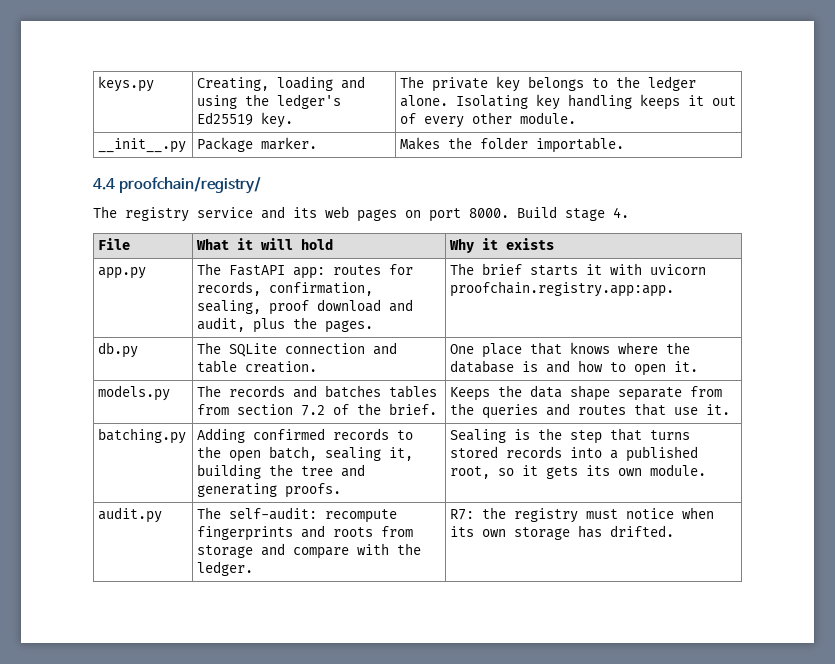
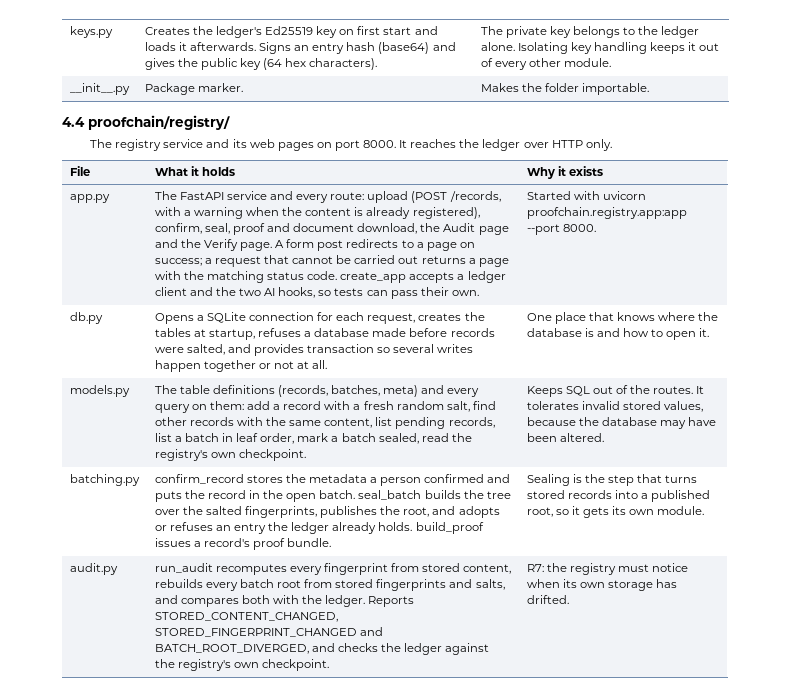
[197,76,366,91] [197,94,342,109] [197,112,294,128] Creating, loading and using the ledger's Ed25519 key. -> [144,26,438,38] [144,42,456,54] [144,58,378,70] Creates the ledger's Ed25519 key on first start and loads it afterwards. Signs an entry hash (base64) and gives the public key (64 hex characters).
[517,206,629,221] Build stage 4. -> [399,139,612,151] It reaches the ledger over HTTP only.
[261,238,334,250] will hold -> [201,167,235,176] holds
[293,264,414,279] [197,281,374,296] [197,299,414,315] [197,317,374,333] [450,263,707,276] [450,281,675,297] [98,342,139,358] [197,342,398,357] [197,360,318,373] app: routes for records, confirmation, sealing, proof download and audit, plus the pages. | The brief starts it with uvicorn proofchain.registry.app:app. // db.py | The SQLite connection and table creation. -> [226,191,501,203] [154,207,480,219] [154,223,509,235] [154,239,475,251] [154,255,509,267] [154,271,506,283] [154,287,479,299] [526,191,646,200] [526,207,687,219] [526,224,596,235] [69,312,103,324] [154,312,485,324] [154,328,495,340] [154,344,474,356] [154,360,328,372] service and every route: upload (POST /records, with a warning when the content is already registered), confirm, seal, proof and document download, the Audit page and the Verify page. A form post redirects to a page on success; a request that cannot be carried out returns a page with the matching status code. create_app accepts a ledger client and the two AI hooks, so tests can pass their own. | Started with uvicorn proofchain.registry.app:app --port 8000. // db.py | Opens a SQLite connection for each request, creates the tables at startup, refuses a database made before records were salted, and provides transaction so several writes happen together or not at all.
[229,385,438,398] [197,403,438,416] [450,385,723,401] [450,403,731,419] [98,428,187,444] [197,428,414,443] [197,446,414,462] [197,464,366,479] [197,483,342,498] records and batches tables from section 7.2 of the brief. | Keeps the data shape separate from the queries and routes that use it. // batching.py | Adding confirmed records to the open batch, sealing it, building the tree and generating proofs. -> [179,385,480,397] [154,401,496,413] [154,417,495,429] [154,433,472,444] [154,449,306,461] [526,385,705,397] [526,401,704,412] [526,417,717,429] [526,433,604,442] [69,474,140,486] [154,474,511,486] [154,490,511,502] [154,506,500,518] [154,522,484,534] [154,538,332,550] table definitions (records, batches, meta) and every query on them: add a record with a fresh random salt, find other records with the same content, list pending records, list a batch in leaf order, mark a batch sealed, read the registry's own checkpoint. | Keeps SQL out of the routes. It tolerates invalid stored values, because the database may have been altered. // batching.py | confirm_record stores the metadata a person confirmed and puts the record in the open batch. seal_batch builds the tree over the salted fingerprints, publishes the root, and adopts or refuses an entry the ledger already holds. build_proof issues a record's proof bundle.
[197,507,398,523] [197,525,414,541] [197,543,422,559] [197,561,254,576] The self-audit: recompute fingerprints and roots from storage and compare with the ledger. -> [154,563,512,575] [154,579,505,591] [154,595,415,607] [154,612,338,622] [154,627,383,637] [154,643,490,655] [154,659,330,671] run_audit recomputes every fingerprint from stored content, rebuilds every batch root from stored fingerprints and salts, and compares both with the ledger. Reports STORED_CONTENT_CHANGED, STORED_FINGERPRINT_CHANGED and BATCH_ROOT_DIVERGED, and checks the ledger against the registry's own checkpoint.

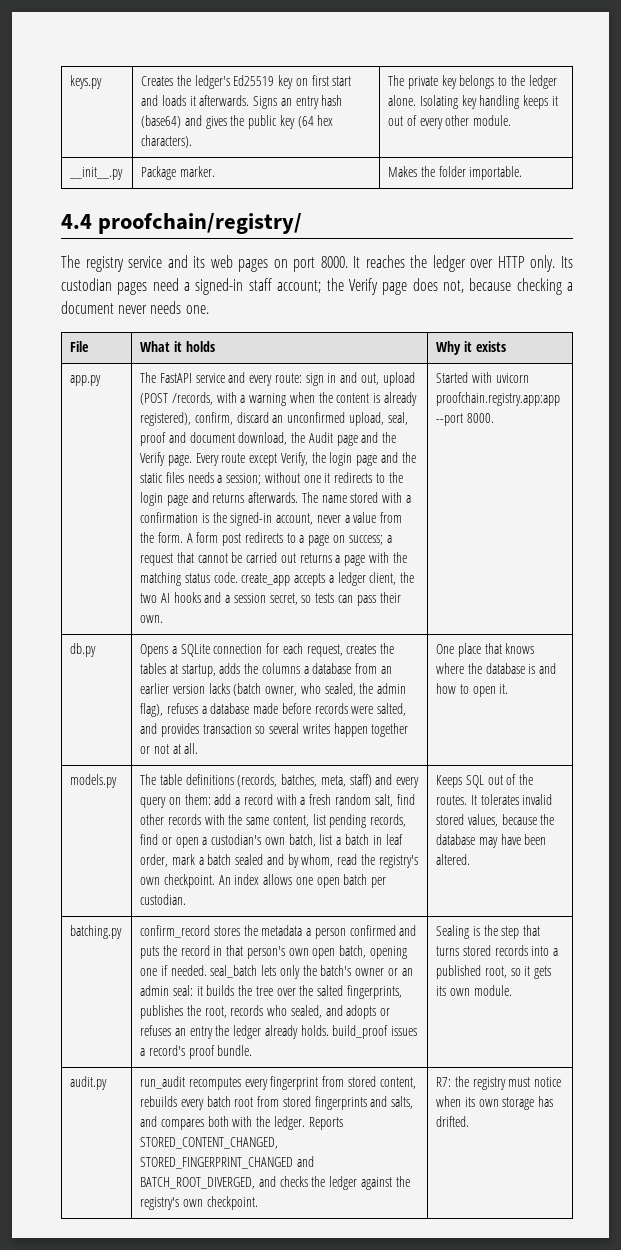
(612, 145) none -> [560,256,573,268] [61,278,573,295] [61,301,209,314] Its custodian pages need a signed-in staff account; the Verify page does not, because checking a document never needs one.
(365, 196) none -> [305,372,380,386] sign in and out,
(202, 228) none -> [236,412,384,426] discard an unconfirmed upload,
(273, 246) none -> [195,452,416,466] [140,472,403,485] [140,492,412,506] [140,512,403,526] [140,532,183,543] Every route except Verify, the login page and the static files needs a session; without one it redirects to the login page and returns afterwards. The name stored with a confirmation is the signed-in account, never a value from the form.
[154,287,213,296] client and -> [369,572,397,585] client,
[278,287,316,298] hooks, -> [173,592,298,605] hooks and a session secret,
(255, 334) none -> [219,663,393,674] [140,683,407,696] [140,703,164,717] adds the columns a database from an earlier version lacks (batch owner, who sealed, the admin flag),
[383,385,419,397] meta) -> [320,774,372,787] meta, staff)
(495, 422) none -> [140,834,316,848] find or open a custodian's own batch,
[378,433,419,444] sealed, -> [235,854,334,868] sealed and by whom,
(306, 455) none -> [218,874,387,888] [140,894,187,905] An index allows one open batch per custodian.
[263,490,422,502] the open batch. seal_batch -> [226,945,408,959] [140,965,413,979] [140,985,203,996] that person's own open batch, opening one if needed. seal_batch lets only the batch's owner or an admin seal: it
(430, 512) none -> [230,1005,322,1018] records who sealed,

